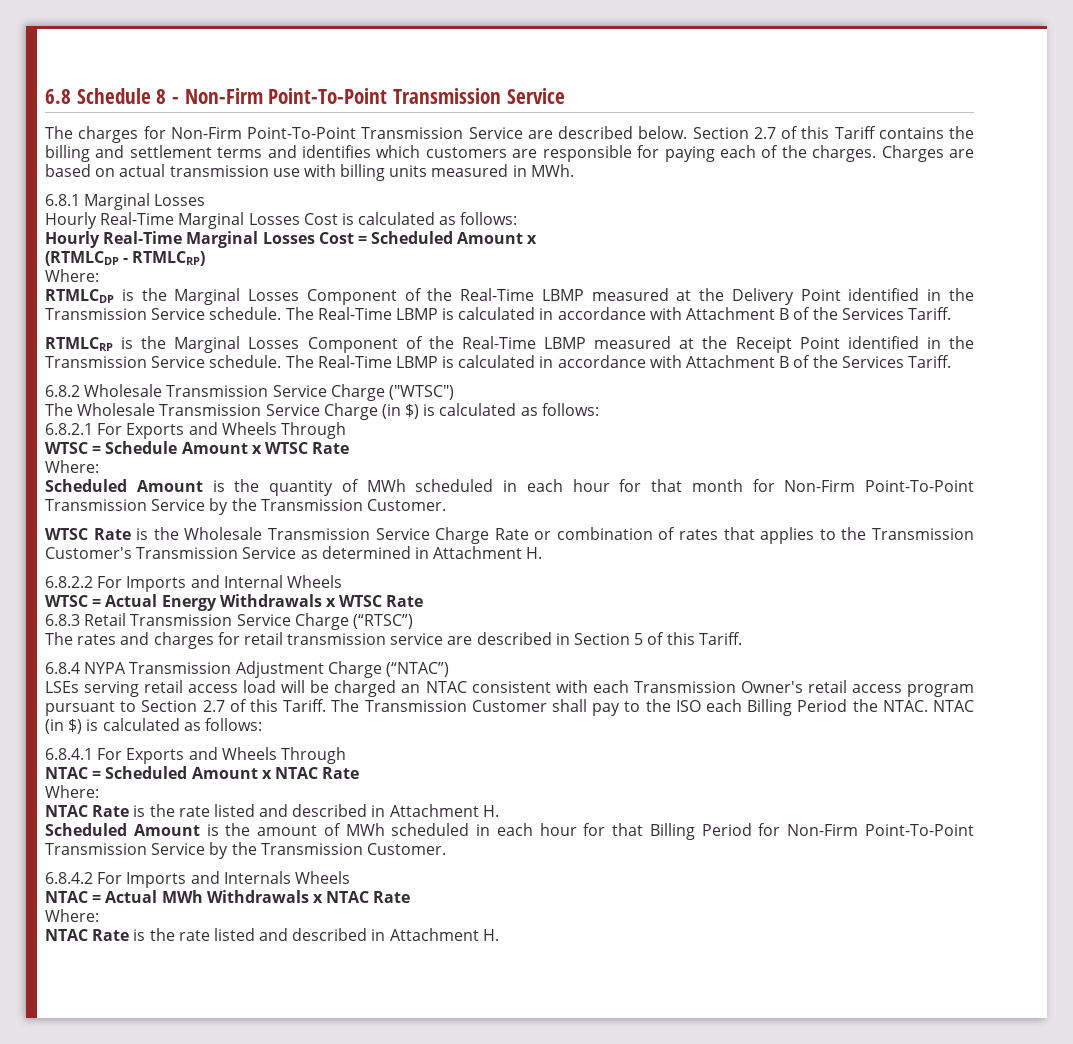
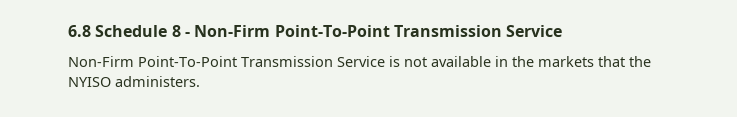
[45,126,974,143] [45,145,974,162] [45,164,574,181] [45,193,206,210] [45,212,518,229] [45,231,538,248] [45,251,206,266] [45,269,99,282] [45,288,974,305] [45,307,951,320] [45,336,975,353] [45,355,951,368] [45,384,454,401] [45,403,599,420] [45,422,346,439] [45,441,350,454] [45,460,99,473] [45,479,975,496] [45,498,446,515] [45,527,975,544] [45,546,543,559] [45,575,342,592] [45,594,424,611] [45,613,413,630] [45,632,742,649] [45,661,449,678] [45,680,974,697] [45,699,975,716] [45,718,262,734] [45,747,346,764] [45,766,360,779] [45,785,99,798] [45,804,499,817] [45,823,975,840] [45,842,446,859] [45,871,350,888] [45,890,411,903] [45,909,99,922] [45,928,499,941] The charges for Non-Firm Point-To-Point Transmission Service are described below. Section 2.7 of this Tariff contains the billing and settlement terms and identifies which customers are responsible for paying each of the charges. Charges are based on actual transmission use with billing units measured in MWh. // 6.8.1 Marginal Losses // Hourly Real-Time Marginal Losses Cost is calculated as follows: // Hourly Real-Time Marginal Losses Cost = Scheduled Amount x // (RTMLCDP - RTMLCRP) // Where: // RTMLCDP is the Marginal Losses Component of the Real-Time LBMP measured at the Delivery Point identified in the Transmission Service schedule. The Real-Time LBMP is calculated in accordance with Attachment B of the Services Tariff. // RTMLCRP is the Marginal Losses Component of the Real-Time LBMP measured at the Receipt Point identified in the Transmission Service schedule. The Real-Time LBMP is calculated in accordance with Attachment B of the Services Tariff. // 6.8.2 Wholesale Transmission Service Charge ("WTSC") // The Wholesale Transmission Service Charge (in $) is calculated as follows: // 6.8.2.1 For Exports and Wheels Through // WTSC = Schedule Amount x WTSC Rate // Where: // Scheduled Amount is the quantity of MWh scheduled in each hour for that month for Non-Firm Point-To-Point Transmission Service by the Transmission Customer. // WTSC Rate is the Wholesale Transmission Service Charge Rate or combination of rates that applies to the Transmission Customer's Transmission Service as determined in Attachment H. // 6.8.2.2 For Imports and Internal Wheels // WTSC = Actual Energy Withdrawals x WTSC Rate // 6.8.3 Retail Transmission Service Charge (“RTSC”) // The rates and charges for retail transmission service are described in Section 5 of this Tariff. // 6.8.4 NYPA Transmission Adjustment Charge (“NTAC”) // LSEs serving retail access load will be charged an NTAC consistent with each Transmission Owner's retail access program pursuant to Section 2.7 of this Tariff. The Transmission Customer shall pay to the ISO each Billing Period the NTAC. NTAC (in $) is calculated as follows: // 6.8.4.1 For Exports and Wheels Through // NTAC = Scheduled Amount x NTAC Rate // Where: // NTAC Rate is the rate listed and described in Attachment H. // Scheduled Amount is the amount of MWh scheduled in each hour for that Billing Period for Non-Firm Point-To-Point Transmission Service by the Transmission Customer. // 6.8.4.2 For Imports and Internals Wheels // NTAC = Actual MWh Withdrawals x NTAC Rate // Where: // NTAC Rate is the rate listed and described in Attachment H. -> [68,56,651,67] [68,76,200,87] Non-Firm Point-To-Point Transmission Service is not available in the markets that the NYISO administers.

